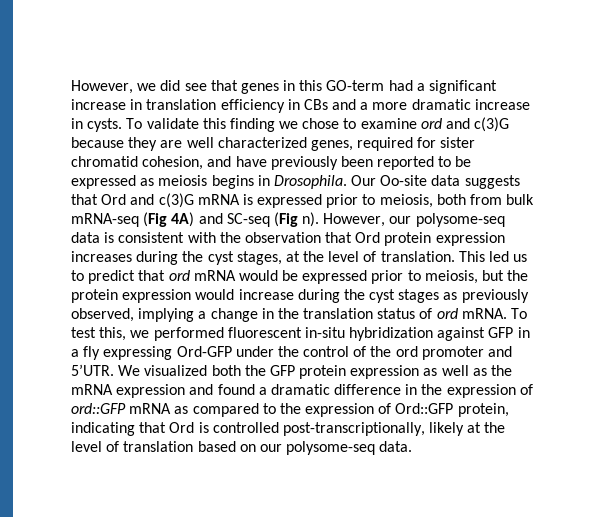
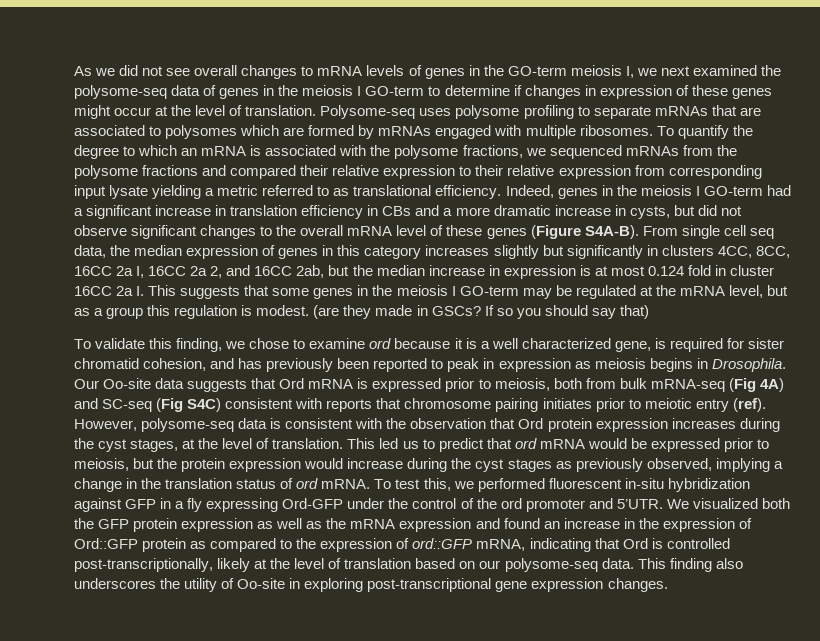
[71,80,133,94] However, -> [74,66,92,76] As
[184,80,323,94] see that genes in this -> [142,65,781,79] [74,85,772,99] [74,105,761,119] [74,125,753,139] [74,145,737,159] [74,165,762,179] [74,185,700,199] not see overall changes to mRNA levels of genes in the GO-term meiosis I, we next examined the polysome-seq data of genes in the meiosis I GO-term to determine if changes in expression of these genes might occur at the level of translation. Polysome-seq uses polysome profiling to separate mRNAs that are associated to polysomes which are formed by mRNAs engaged with multiple ribosomes. To quantify the degree to which an mRNA is associated with the polysome fractions, we sequenced mRNAs from the polysome fractions and compared their relative expression to their relative expression from corresponding input lysate yielding a metric referred to as translational efficiency. Indeed, genes in the meiosis I
[87,118,123,132] cysts. -> [629,205,742,219] [74,225,774,239] [74,245,790,259] [74,265,775,279] [74,285,788,299] [74,305,649,319] cysts, but did not observe significant changes to the overall mRNA level of these genes (Figure S4A-B). From single cell seq data, the median expression of genes in this category increases slightly but significantly in clusters 4CC, 8CC, 16CC 2a I, 16CC 2a 2, and 16CC 2ab, but the median increase in expression is at most 0.124 fold in cluster 16CC 2a I. This suggests that some genes in the meiosis I GO-term may be regulated at the mRNA level, but as a group this regulation is modest. (are they made in GSCs? If so you should say that) //
[229,118,275,132] finding -> [176,338,223,352] finding,
[446,117,510,132] [71,137,353,151] and c(3)G because they are well characterized genes, -> [394,338,666,352] because it is a well characterized gene, is
[235,156,267,167] have -> [238,358,263,369] has
[455,156,472,167] [71,175,136,189] be expressed -> [447,358,571,372] peak in expression
[130,193,194,208] and c(3)G -> (305, 383) none
[302,212,412,227] n). However, our -> [187,398,766,412] [74,419,137,431] S4C) consistent with reports that chromosome pairing initiates prior to meiotic entry (ref). However,
[258,384,402,395] a dramatic difference -> [543,518,620,529] an increase
[71,403,172,414] ord::GFP mRNA -> [74,538,187,552] Ord::GFP protein
[395,403,509,417] Ord::GFP protein, -> [412,538,526,551] ord::GFP mRNA,
(413, 446) none -> [637,558,743,572] [74,578,668,592] This finding also underscores the utility of Oo-site in exploring post-transcriptional gene expression changes.

